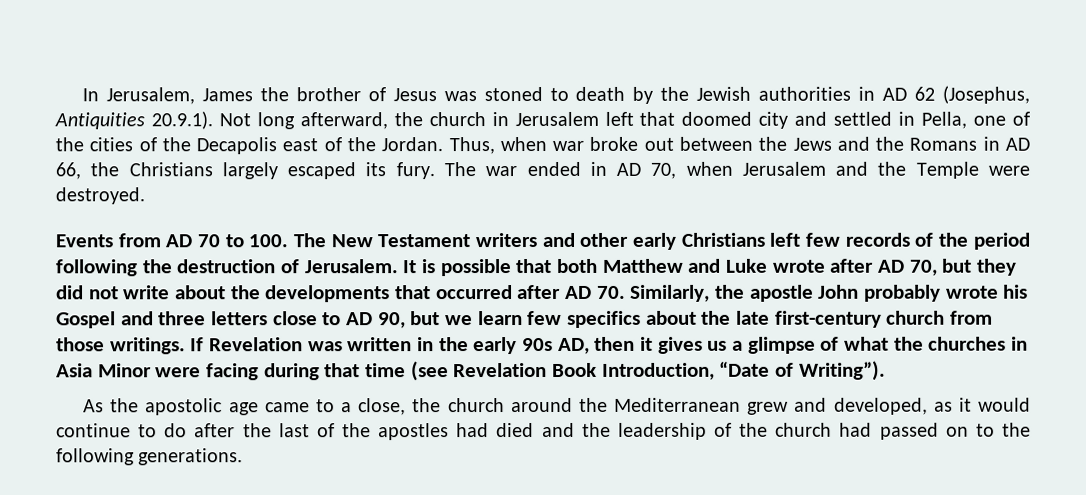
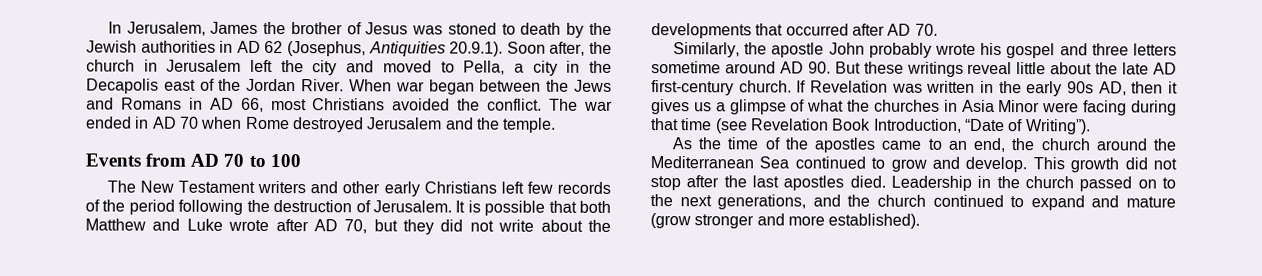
[218,112,388,130] Not long afterward, -> [506,41,586,56] Soon after,
[639,111,1030,129] [55,137,157,152] that doomed city and settled in Pella, one of the cities of -> [280,60,581,76] the city and moved to Pella, a city in
[381,136,674,155] Jordan. Thus, when war broke out -> [246,78,475,95] Jordan River. When war began
[875,136,905,151] the -> (114, 103) none
[90,162,435,180] the Christians largely escaped its fury. -> [270,98,543,111] most Christians avoided the conflict.
[650,161,1031,179] [55,187,145,205] 70, when Jerusalem and the Temple were destroyed. -> [179,116,557,133] 70 when Rome destroyed Jerusalem and the temple.
[248,234,289,248] 100. -> [269,153,301,168] 100 //
(626, 292) none -> (938, 29) //
[56,311,116,329] Gospel -> [1006,43,1056,59] gospel
[272,310,994,329] [56,337,186,355] close to AD 90, but we learn few specifics about the late first-century church from those writings. -> [651,61,1177,77] [651,80,792,96] sometime around AD 90. But these writings reveal little about the late AD first-century church.
[145,398,407,416] apostolic age came to a close, -> [727,137,1007,153] time of the apostles came to an end,
[747,397,1031,415] [56,422,873,441] grew and developed, as it would continue to do after the last of the apostles had died and the leadership of the church had -> [759,156,1177,173] [650,175,1074,191] Sea continued to grow and develop. This growth did not stop after the last apostles died. Leadership in the church
[56,448,244,466] following generations. -> [679,194,1176,211] [650,213,921,229] next generations, and the church continued to expand and mature (grow stronger and more established).

